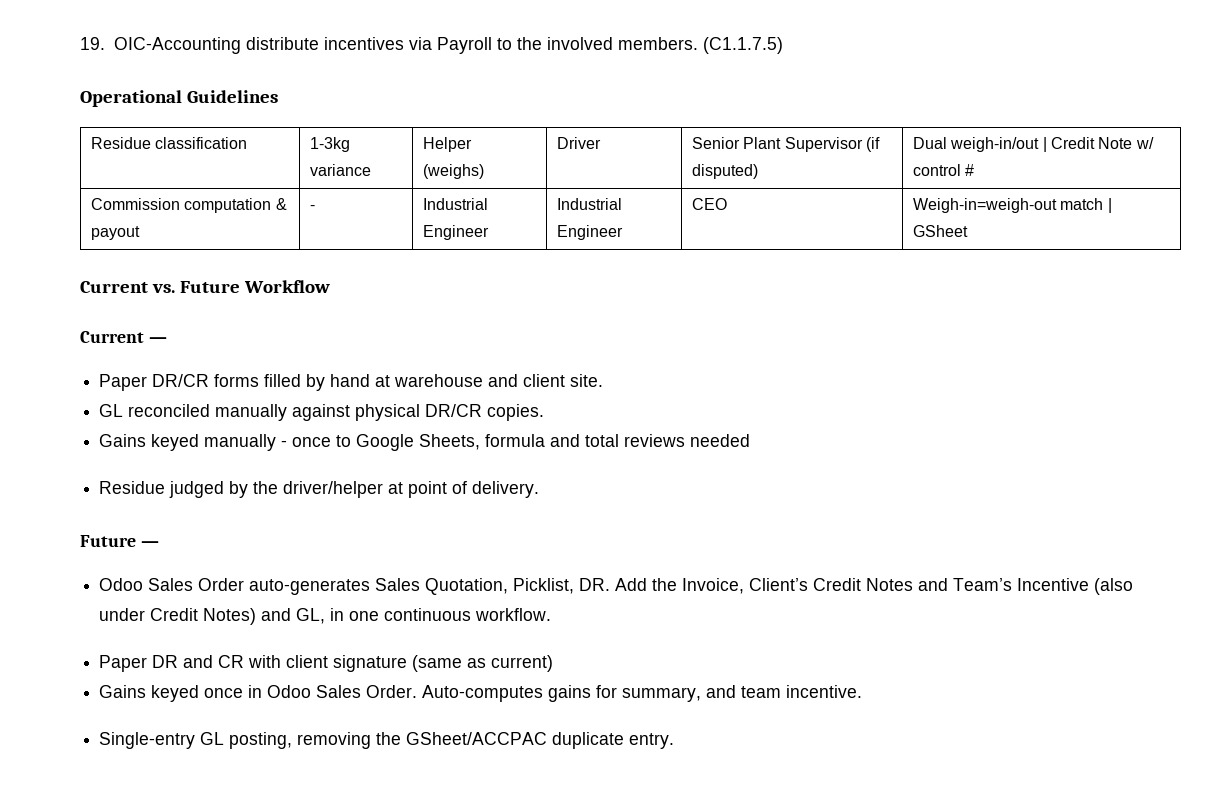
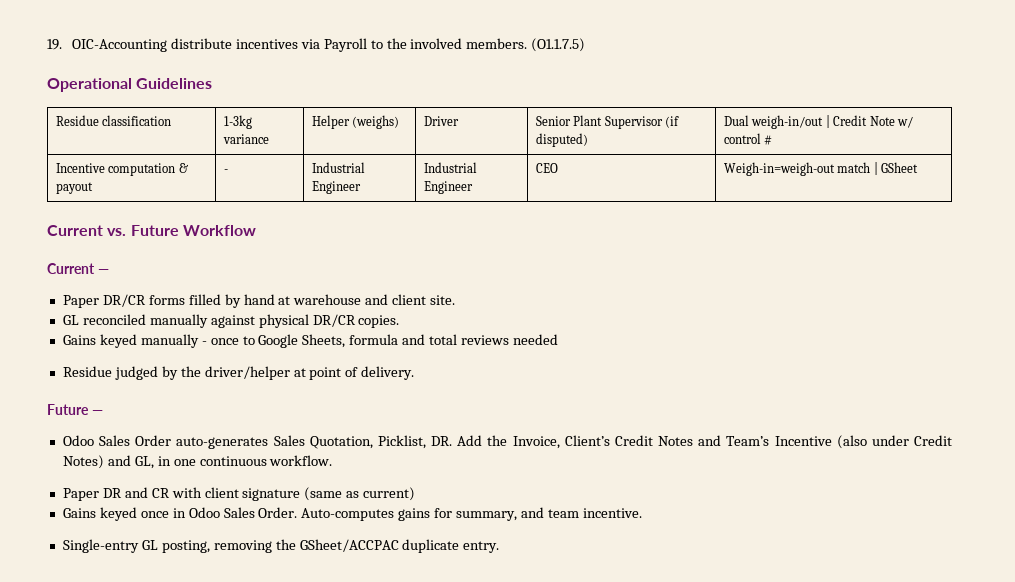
[702,37,783,54] (C1.1.7.5) -> [531,38,586,52] (O1.1.7.5)
[91,198,181,210] Commission -> [55,163,105,173] Incentive

